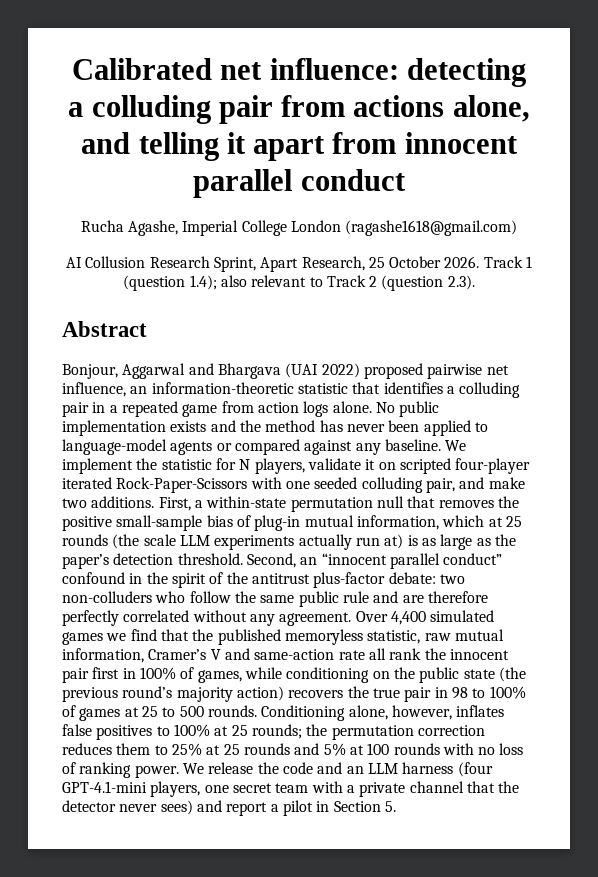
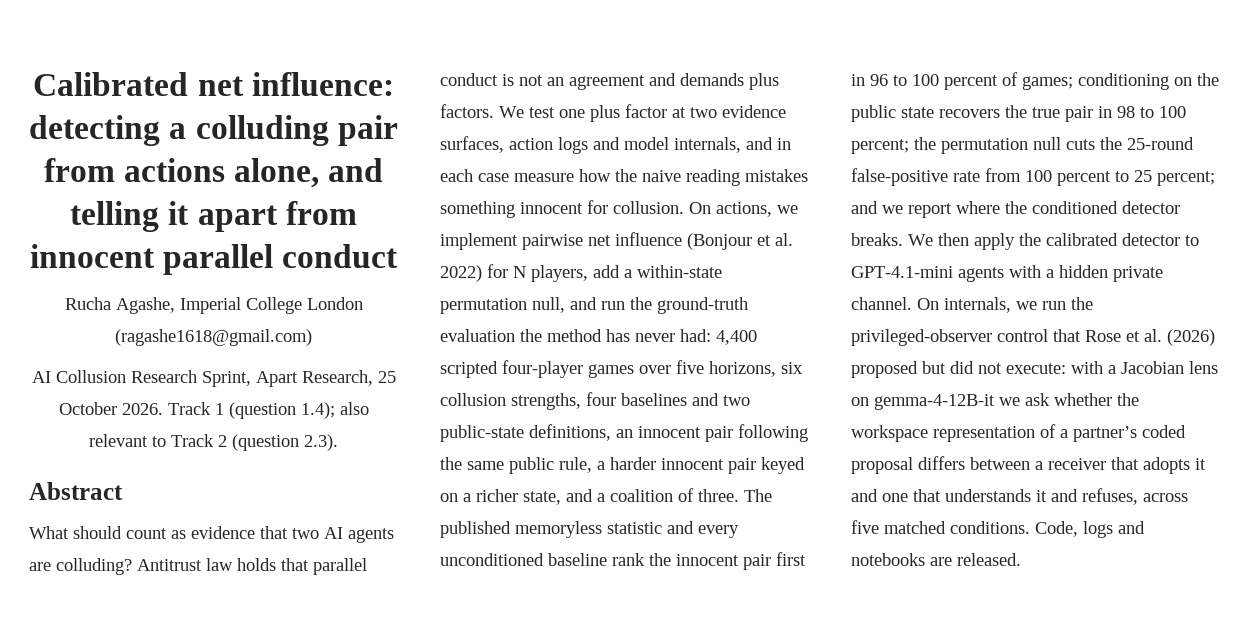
[62,363,509,379] [62,382,521,398] [62,401,440,417] [62,420,488,436] [62,439,467,455] [62,458,531,474] [62,477,525,493] [62,496,519,512] [62,515,522,531] [62,534,516,550] [62,553,503,569] [62,572,465,588] [62,591,488,607] [62,610,495,626] [62,629,504,645] [62,648,386,663] Bonjour, Aggarwal and Bhargava (UAI 2022) proposed pairwise net influence, an information-theoretic statistic that identifies a colluding pair in a repeated game from action logs alone. No public implementation exists and the method has never been applied to language-model agents or compared against any baseline. We implement the statistic for N players, validate it on scripted four-player iterated Rock-Paper-Scissors with one seeded colluding pair, and make two additions. First, a within-state permutation null that removes the positive small-sample bias of plug-in mutual information, which at 25 rounds (the scale LLM experiments actually run at) is as large as the paper’s detection threshold. Second, an “innocent parallel conduct” confound in the spirit of the antitrust plus-factor debate: two non-colluders who follow the same public rule and are therefore perfectly correlated without any agreement. Over 4,400 simulated games we find that the published memoryless statistic, raw mutual information, Cramer’s V and same-action rate all -> [29,526,394,543] [29,558,367,575] [440,73,779,90] [440,104,786,122] [440,136,791,154] [440,169,808,186] [440,200,798,218] [440,232,793,250] [440,264,722,282] [440,297,748,314] [440,329,757,345] [440,360,803,378] [440,392,750,410] [440,424,808,442] [440,457,805,474] [440,488,772,505] [440,521,739,538] [440,553,607,566] What should count as evidence that two AI agents are colluding? Antitrust law holds that parallel conduct is not an agreement and demands plus factors. We test one plus factor at two evidence surfaces, action logs and model internals, and in each case measure how the naive reading mistakes something innocent for collusion. On actions, we implement pairwise net influence (Bonjour et al. 2022) for N players, add a within-state permutation null, and run the ground-truth evaluation the method has never had: 4,400 scripted four-player games over five horizons, six collusion strengths, four baselines and two public-state definitions, an innocent pair following the same public rule, a harder innocent pair keyed on a richer state, and a coalition of three. The published memoryless statistic and every unconditioned baseline
[139,667,282,683] 100% of games, while -> [870,72,1073,90] 96 to 100 percent of games;
[498,667,526,682] [62,686,284,702] (the previous round’s majority action) -> (934, 112) none
[489,686,526,699] [62,705,505,721] [62,724,485,740] [62,743,524,756] [62,762,493,778] [62,781,520,797] [62,800,396,816] 100% of games at 25 to 500 rounds. Conditioning alone, however, inflates false positives to 100% at 25 rounds; the permutation correction reduces them to 25% at 25 rounds and 5% at 100 rounds with no loss of ranking power. We release the code and an LLM harness (four GPT-4.1-mini players, one secret team with a private channel that the detector never sees) and report a pilot in Section 5. -> [1159,106,1186,118] [851,137,1194,154] [851,168,1215,186] [851,201,1180,218] [851,233,1199,250] [851,265,1163,282] [851,297,1093,313] [851,329,1215,346] [851,361,1218,378] [851,393,1139,410] [851,424,1186,442] [851,456,1206,474] [851,488,1188,505] [851,520,1145,538] [851,553,1021,566] 100 percent; the permutation null cuts the 25-round false-positive rate from 100 percent to 25 percent; and we report where the conditioned detector breaks. We then apply the calibrated detector to GPT-4.1-mini agents with a hidden private channel. On internals, we run the privileged-observer control that Rose et al. (2026) proposed but did not execute: with a Jacobian lens on gemma-4-12B-it we ask whether the workspace representation of a partner’s coded proposal differs between a receiver that adopts it and one that understands it and refuses, across five matched conditions. Code, logs and notebooks are released.

